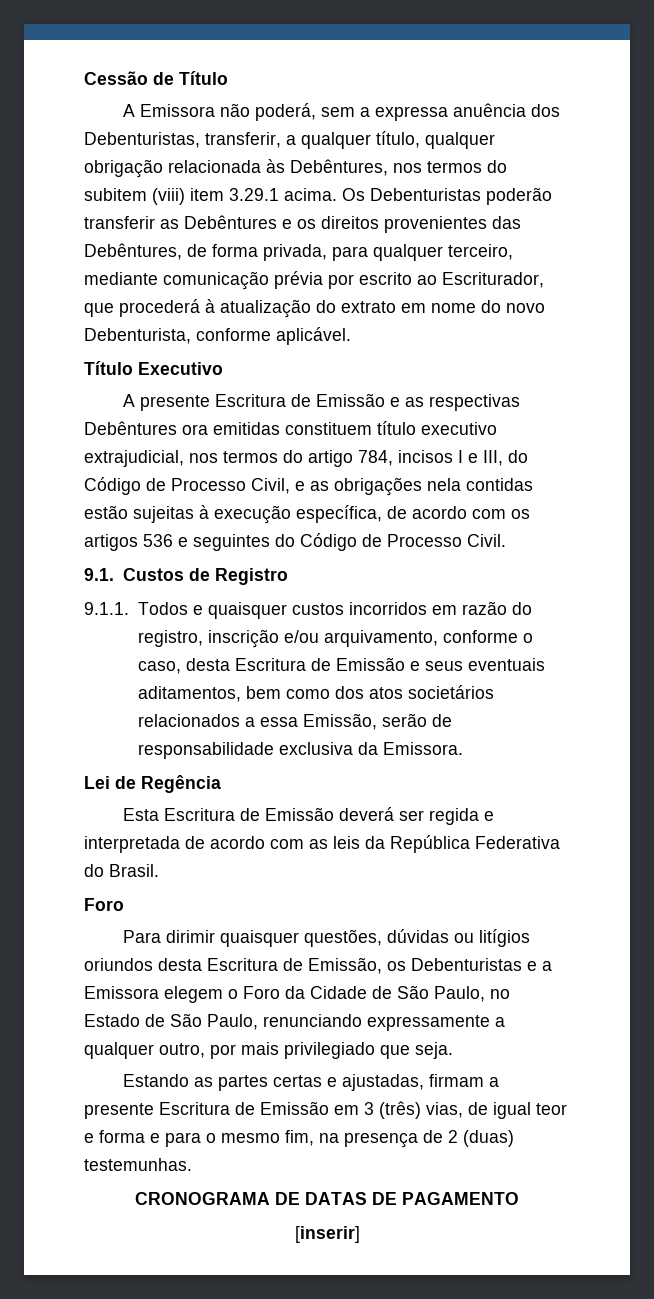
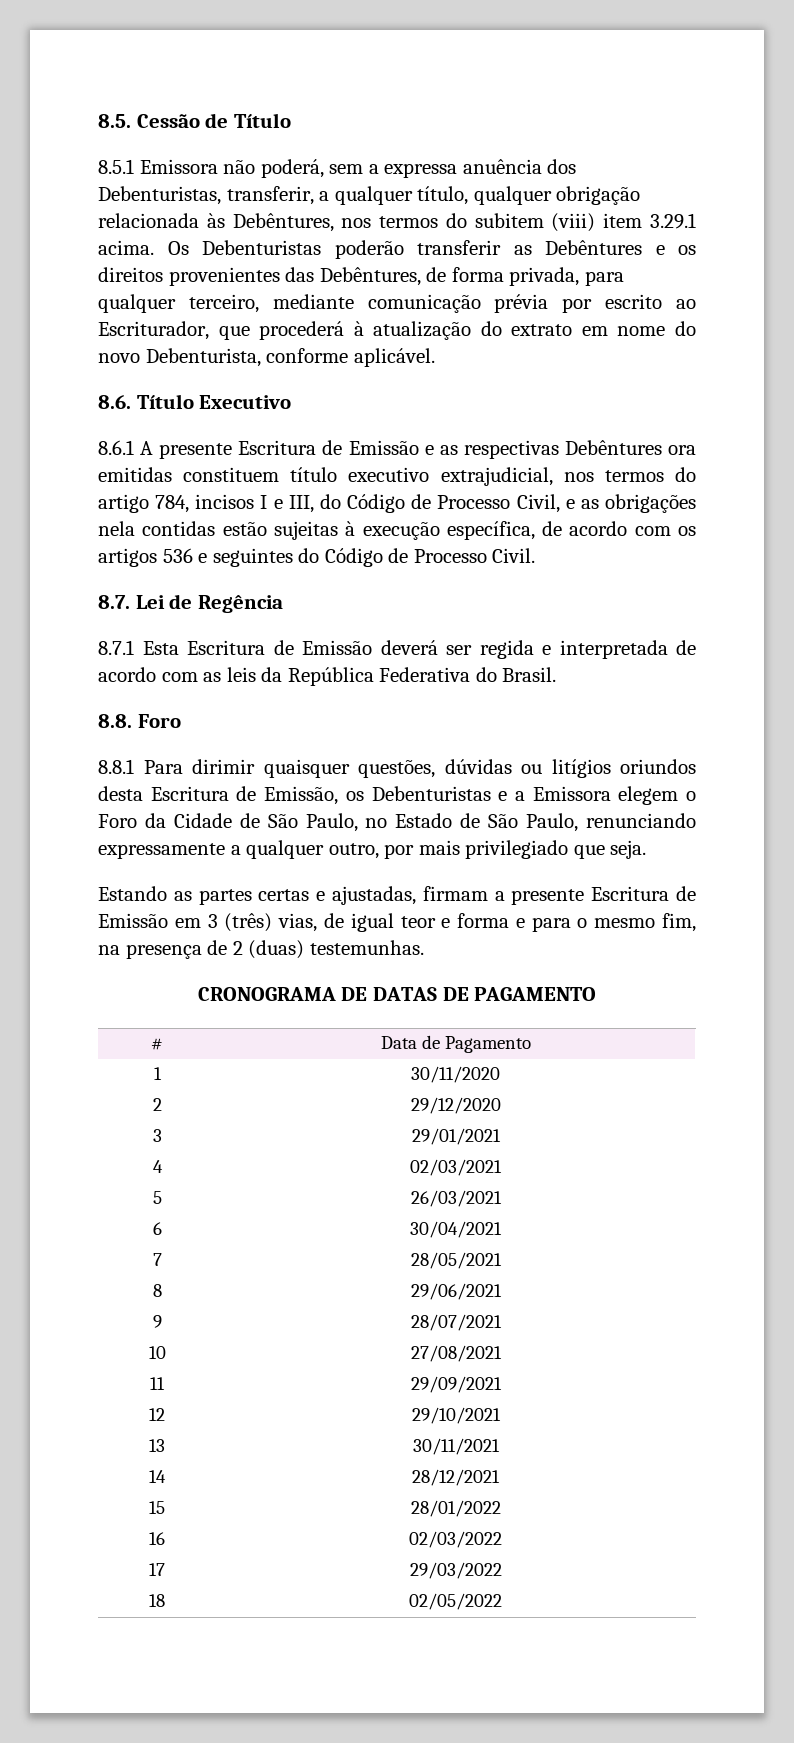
(84, 78) none -> [98,114,131,128] 8.5.
[123,104,136,117] A -> [98,159,134,174] 8.5.1
(351, 336) none -> [98,395,131,409] 8.6.
(223, 368) none -> [98,440,134,455] 8.6.1
[84,568,288,585] [84,601,532,619] [137,629,533,648] [137,657,545,674] [137,685,494,702] [137,713,452,730] [137,742,463,759] 9.1. Custos de Registro // 9.1.1. Todos e quaisquer custos incorridos em razão do registro, inscrição e/ou arquivamento, conforme o caso, desta Escritura de Emissão e seus eventuais aditamentos, bem como dos atos societários relacionados a essa Emissão, serão de responsabilidade exclusiva da Emissora. // -> [98,595,130,609] 8.7.
(221, 784) none -> [98,640,134,655] 8.7.1
(159, 870) none -> [98,714,132,728] 8.8.
(124, 904) none -> [98,759,134,774] 8.8.1
[294,1226,360,1243] // [inserir] -> [151,1038,163,1050] [380,1035,531,1053] [153,1067,162,1080] [411,1066,500,1083] [152,1098,162,1111] [410,1097,501,1114] [152,1129,162,1142] [411,1128,501,1145] [152,1160,163,1173] [410,1159,502,1176] [152,1191,162,1204] [410,1190,502,1207] [152,1222,162,1235] [410,1221,502,1238] [152,1253,162,1266] [410,1252,502,1269] [152,1284,162,1297] [410,1283,502,1300] [152,1315,162,1328] [410,1314,502,1331] [148,1346,166,1359] [410,1345,502,1362] [150,1377,165,1390] [410,1376,502,1393] [149,1408,165,1421] [411,1407,501,1424] [149,1439,165,1452] [412,1438,500,1455] [149,1470,166,1483] [412,1469,500,1486] [149,1501,165,1514] [410,1500,501,1517] [149,1532,165,1545] [409,1531,502,1548] [149,1563,165,1576] [409,1562,502,1579] [149,1594,165,1607] [409,1593,502,1610] // # | Data de Pagamento // 1 | 30/11/2020 // 2 | 29/12/2020 // 3 | 29/01/2021 // 4 | 02/03/2021 // 5 | 26/03/2021 // 6 | 30/04/2021 // 7 | 28/05/2021 // 8 | 29/06/2021 // 9 | 28/07/2021 // 10 | 27/08/2021 // 11 | 29/09/2021 // 12 | 29/10/2021 // 13 | 30/11/2021 // 14 | 28/12/2021 // 15 | 28/01/2022 // 16 | 02/03/2022 // 17 | 29/03/2022 // 18 | 02/05/2022

